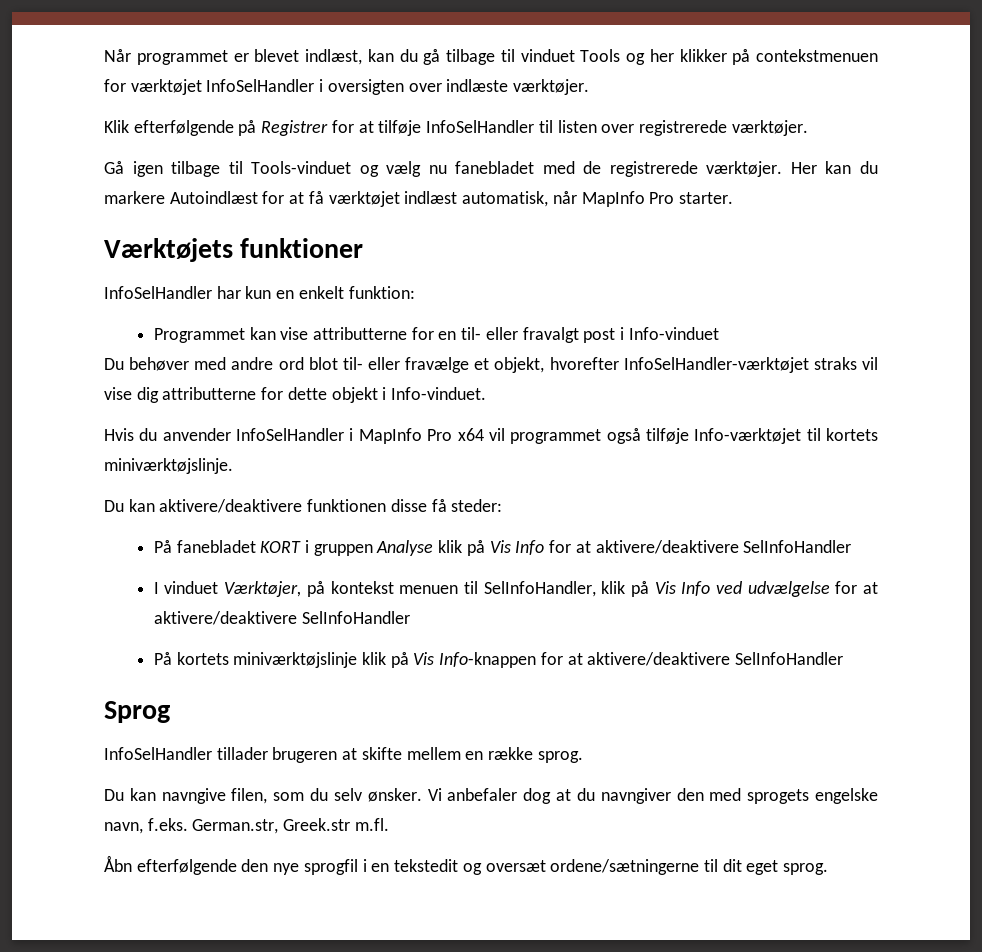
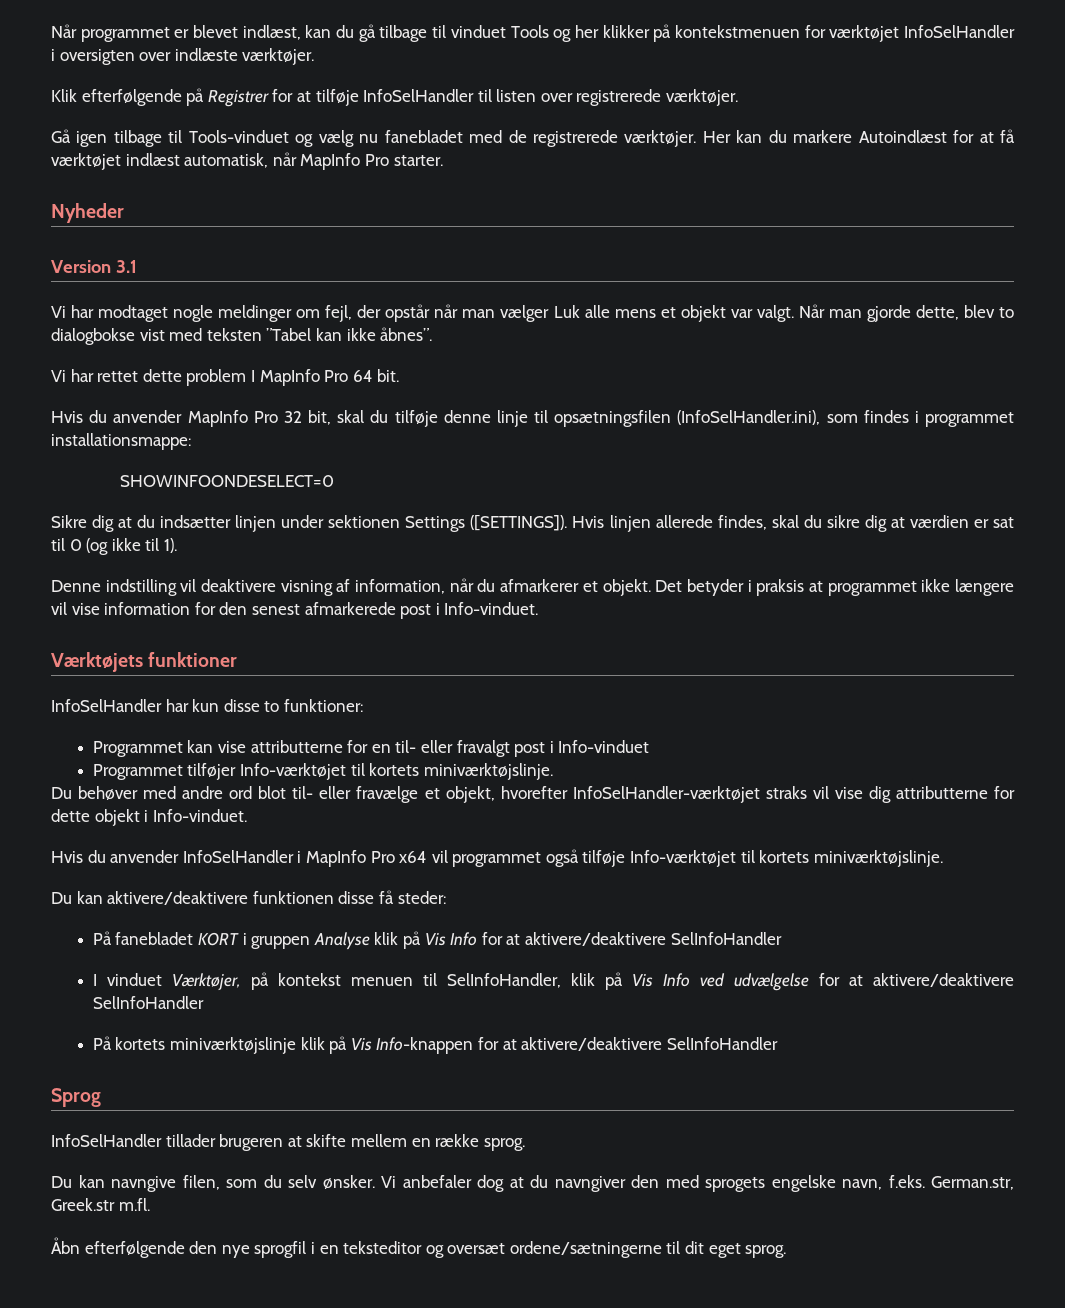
[756,49,878,62] contekstmenuen -> [674,25,800,38] kontekstmenuen
(733, 198) none -> [51,203,124,223] [51,260,137,273] [51,304,1014,322] [51,327,433,345] [51,369,400,386] [51,410,1014,427] [51,433,191,450] [120,475,335,487] [51,515,1014,532] [51,538,177,555] [51,578,1015,596] [51,602,539,619] // Nyheder // Version 3.1 // Vi har modtaget nogle meldinger om fejl, der opstår når man vælger Luk alle mens et objekt var valgt. Når man gjorde dette, blev to dialogbokse vist med teksten ”Tabel kan ikke åbnes”. // Vi har rettet dette problem I MapInfo Pro 64 bit. // Hvis du anvender MapInfo Pro 32 bit, skal du tilføje denne linje til opsætningsfilen (InfoSelHandler.ini), som findes i programmet installationsmappe: // SHOWINFOONDESELECT=0 // Sikre dig at du indsætter linjen under sektionen Settings ([SETTINGS]). Hvis linjen allerede findes, skal du sikre dig at værdien er sat til 0 (og ikke til 1). // Denne indstilling vil deaktivere visning af information, når du afmarkerer et objekt. Det betyder i praksis at programmet ikke længere vil vise information for den senest afmarkerede post i Info-vinduet.
[276,286,415,299] en enkelt funktion: -> [223,699,363,712] disse to funktioner:
(719, 333) none -> [92,763,553,780] // Programmet tilføjer Info-værktøjet til kortets miniværktøjslinje.
[394,859,459,872] tekstedit -> [343,1241,423,1254] teksteditor

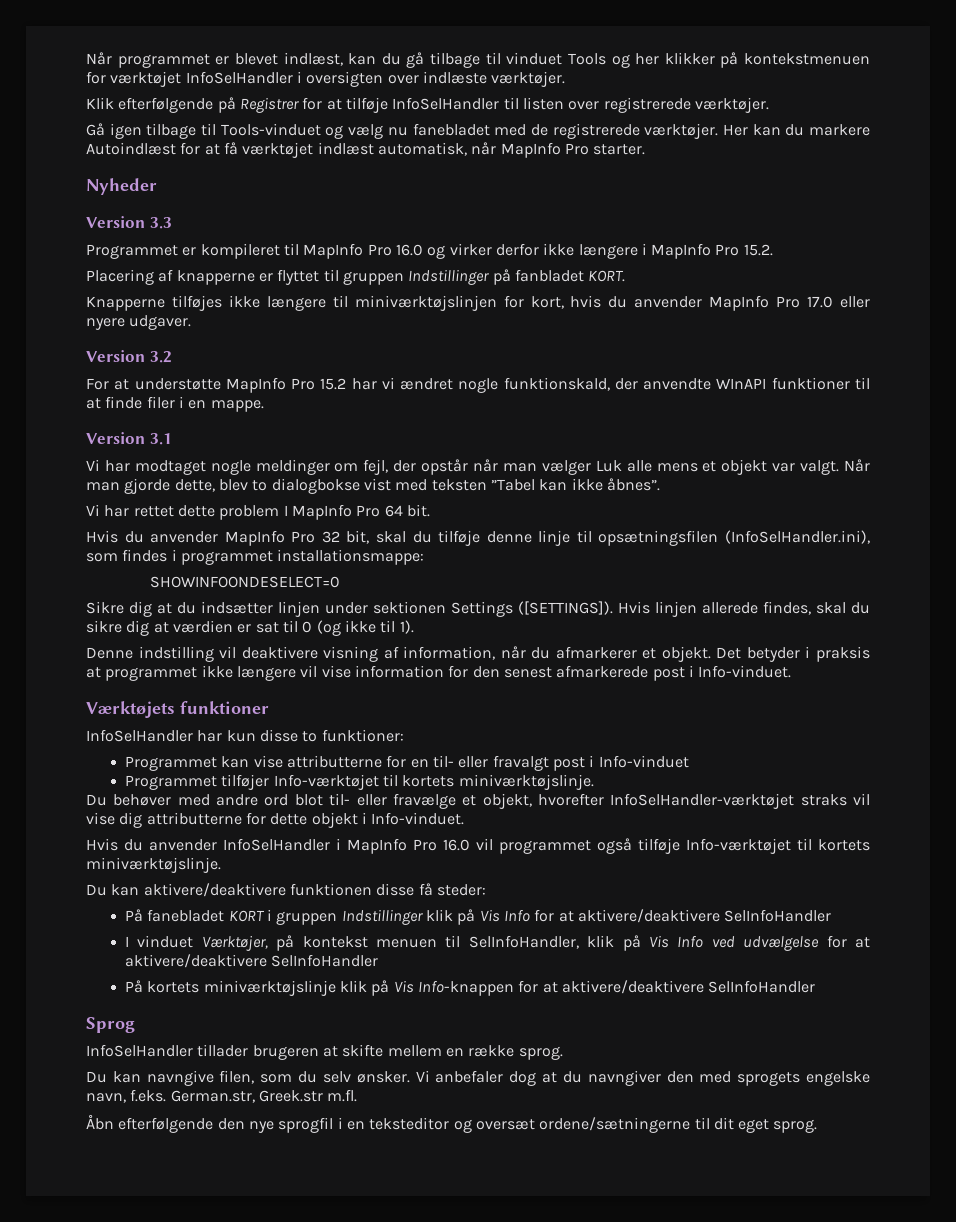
(124, 213) none -> [86,216,172,229] [86,243,773,259] [86,269,626,285] [86,295,871,311] [86,315,192,330] [86,350,172,363] [86,377,870,393] [86,396,264,412] // Version 3.3 // Programmet er kompileret til MapInfo Pro 16.0 og virker derfor ikke længere i MapInfo Pro 15.2. // Placering af knapperne er flyttet til gruppen Indstillinger på fanbladet KORT. // Knapperne tilføjes ikke længere til miniværktøjslinjen for kort, hvis du anvender MapInfo Pro 17.0 eller nyere udgaver. // Version 3.2 // For at understøtte MapInfo Pro 15.2 har vi ændret nogle funktionskald, der anvendte WInAPI funktioner til at finde filer i en mappe.
[399,851,428,863] x64 -> [443,839,470,851] 16.0
[313,932,370,950] Analyse -> [341,909,423,925] Indstillinger

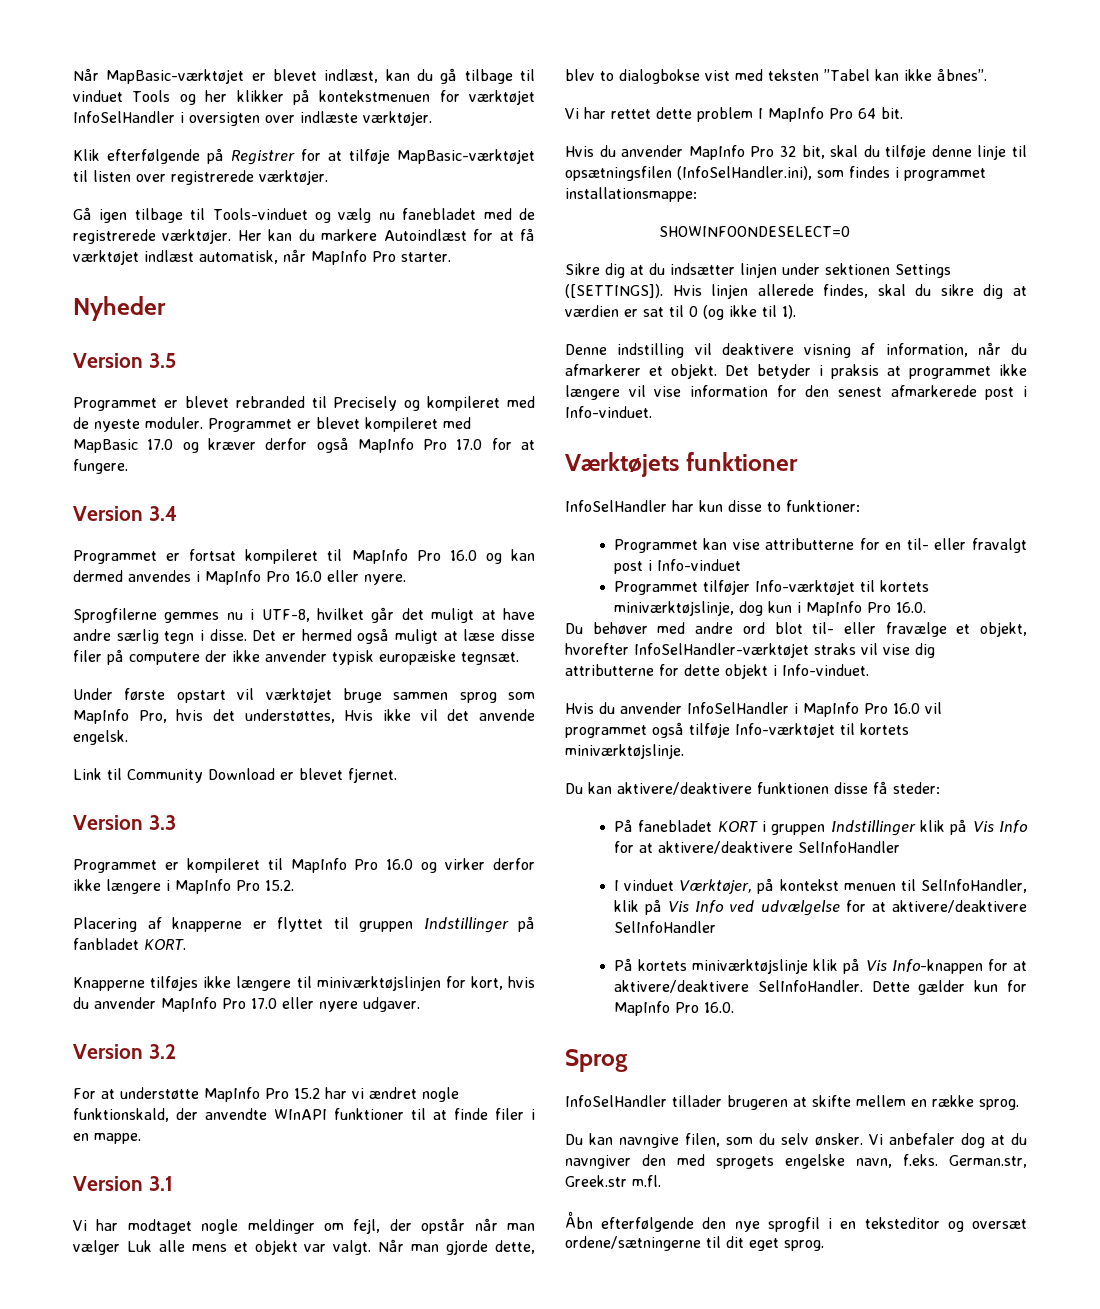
[86,52,210,68] Når programmet -> [73,68,245,84] Når MapBasic-værktøjet
[392,97,500,110] InfoSelHandler -> [397,149,535,164] MapBasic-værktøjet
(157, 186) none -> [73,353,176,368] [73,396,535,411] [73,417,471,432] [73,437,535,453] [73,459,128,474] [73,506,177,521] [73,549,535,564] [73,570,406,585] [73,607,535,623] [73,628,535,644] [73,649,519,665] [73,688,535,703] [73,709,535,724] [73,730,128,745] [73,768,397,783] // Version 3.5 // Programmet er blevet rebranded til Precisely og kompileret med de nyeste moduler. Programmet er blevet kompileret med MapBasic 17.0 og kræver derfor også MapInfo Pro 17.0 for at fungere. // Version 3.4 // Programmet er fortsat kompileret til MapInfo Pro 16.0 og kan dermed anvendes i MapInfo Pro 16.0 eller nyere. // Sprogfilerne gemmes nu i UTF-8, hvilket går det muligt at have andre særlig tegn i disse. Det er hermed også muligt at læse disse filer på computere der ikke anvender typisk europæiske tegnsæt. // Under første opstart vil værktøjet bruge sammen sprog som MapInfo Pro, hvis det understøttes, Hvis ikke vil det anvende engelsk. // Link til Community Download er blevet fjernet.
[458,774,594,790] miniværktøjslinje. -> [613,601,926,616] miniværktøjslinje, dog kun i MapInfo Pro 16.0.
[708,980,816,993] SelInfoHandler -> [757,980,1027,995] [613,1001,734,1016] SelInfoHandler. Dette gælder kun for MapInfo Pro 16.0.

